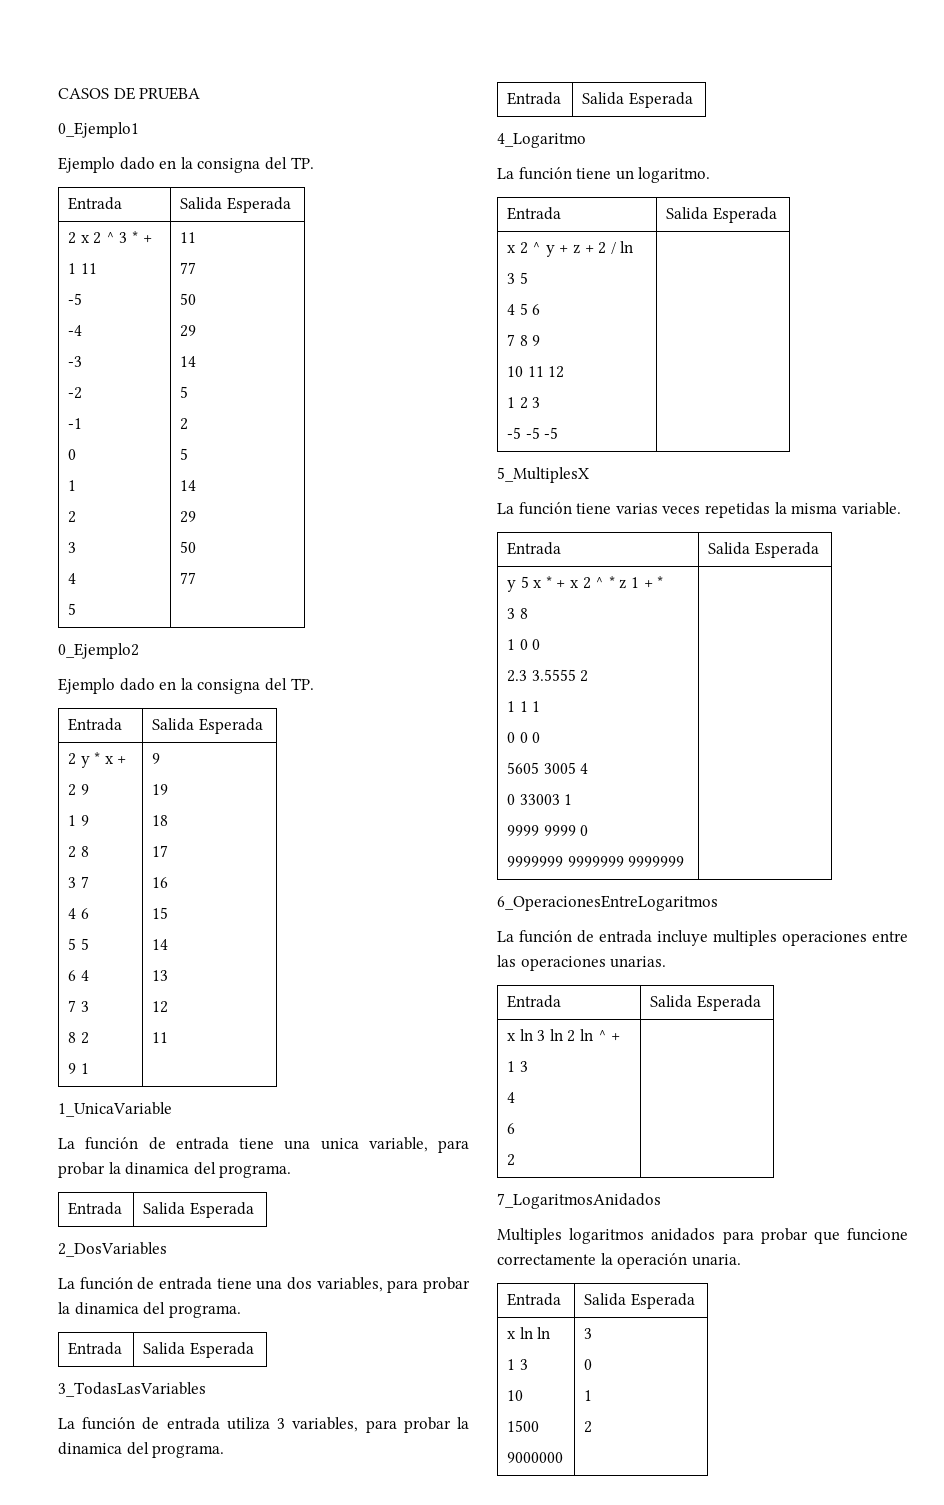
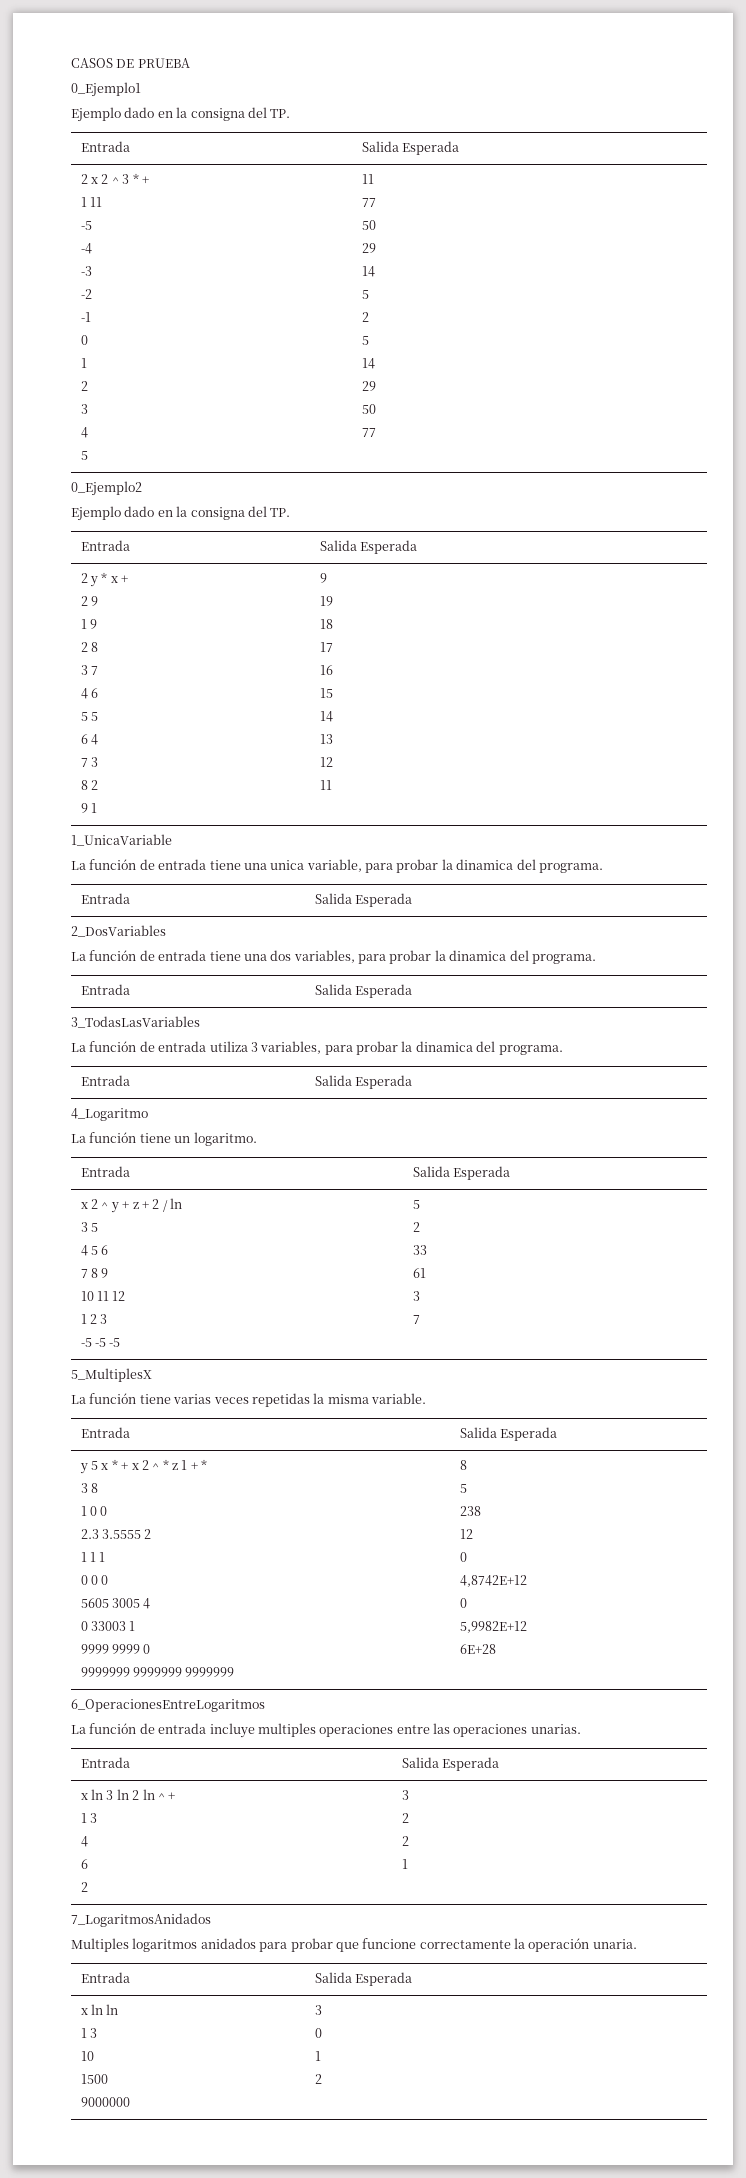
(559, 433) none -> [412,1200,420,1209] [412,1222,420,1232] [412,1245,427,1255] [412,1268,426,1278] [412,1291,420,1301] [412,1315,420,1324] 5 // 2 // 33 // 61 // 3 // 7
(685, 861) none -> [459,1460,467,1470] [459,1484,467,1493] [459,1506,481,1516] [459,1529,473,1539] [459,1552,467,1562] [459,1575,527,1587] [459,1598,467,1608] [459,1621,527,1633] [459,1644,496,1654] 8 // 5 // 238 // 12 // 0 // 4,8742E+12 // 0 // 5,9982E+12 // 6E+28
(516, 1160) none -> [401,1790,409,1800] [401,1813,409,1823] [401,1836,409,1846] [401,1859,408,1869] 3 // 2 // 2 // 1

